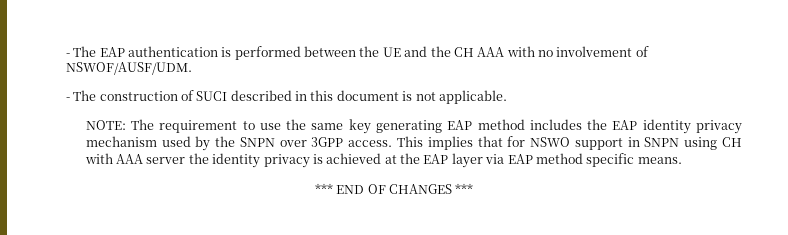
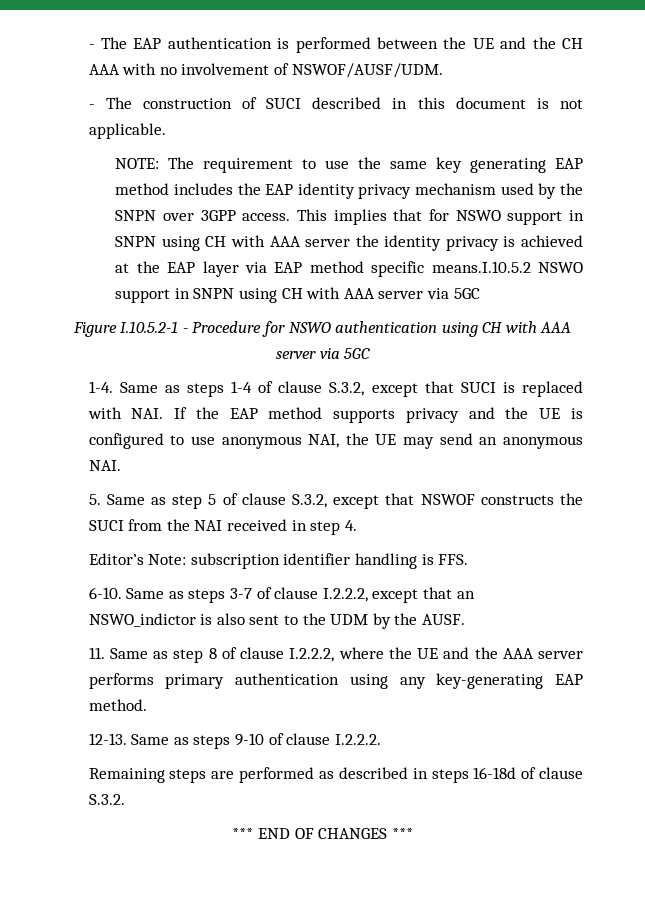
[637,157,682,164] means. -> [431,261,583,273] [115,287,480,303] [72,321,572,337] [275,348,371,359] [88,381,583,397] [87,407,583,423] [88,433,583,449] [88,460,121,471] [88,493,583,509] [88,519,357,535] [88,553,469,569] [88,587,475,603] [88,613,465,629] [88,647,583,663] [88,673,583,689] [88,699,147,711] [88,733,381,749] [88,767,583,783] [88,794,125,805] means.I.10.5.2 NSWO support in SNPN using CH with AAA server via 5GC // Figure I.10.5.2-1 - Procedure for NSWO authentication using CH with AAA server via 5GC // 1-4. Same as steps 1-4 of clause S.3.2, except that SUCI is replaced with NAI. If the EAP method supports privacy and the UE is configured to use anonymous NAI, the UE may send an anonymous NAI. // 5. Same as step 5 of clause S.3.2, except that NSWOF constructs the SUCI from the NAI received in step 4. // Editor’s Note: subscription identifier handling is FFS. // 6-10. Same as steps 3-7 of clause I.2.2.2, except that an NSWO_indictor is also sent to the UDM by the AUSF. // 11. Same as step 8 of clause I.2.2.2, where the UE and the AAA server performs primary authentication using any key-generating EAP method. // 12-13. Same as steps 9-10 of clause I.2.2.2. // Remaining steps are performed as described in steps 16-18d of clause S.3.2.

